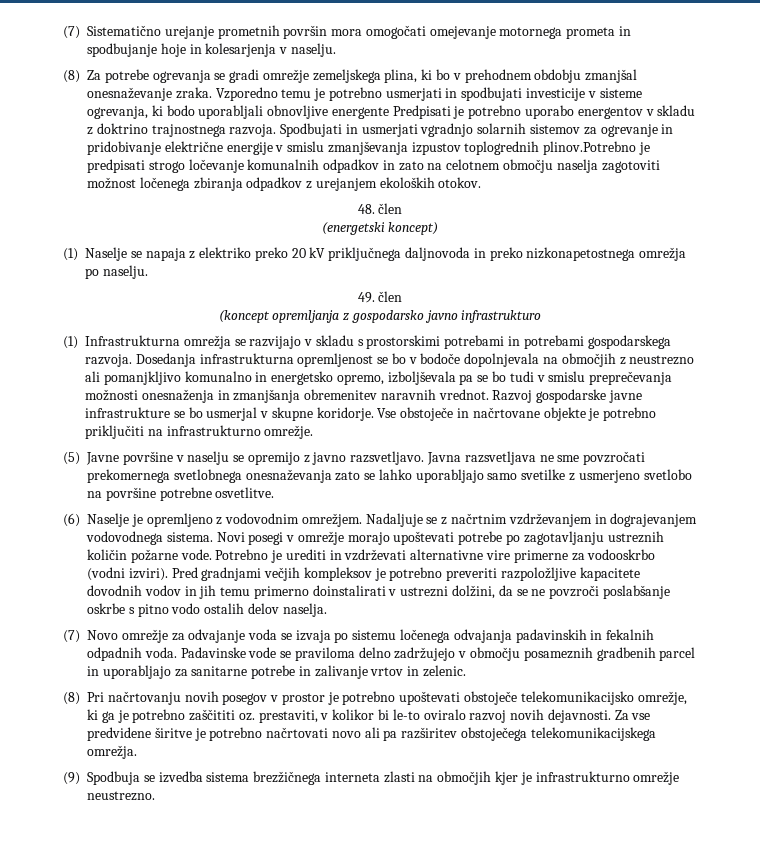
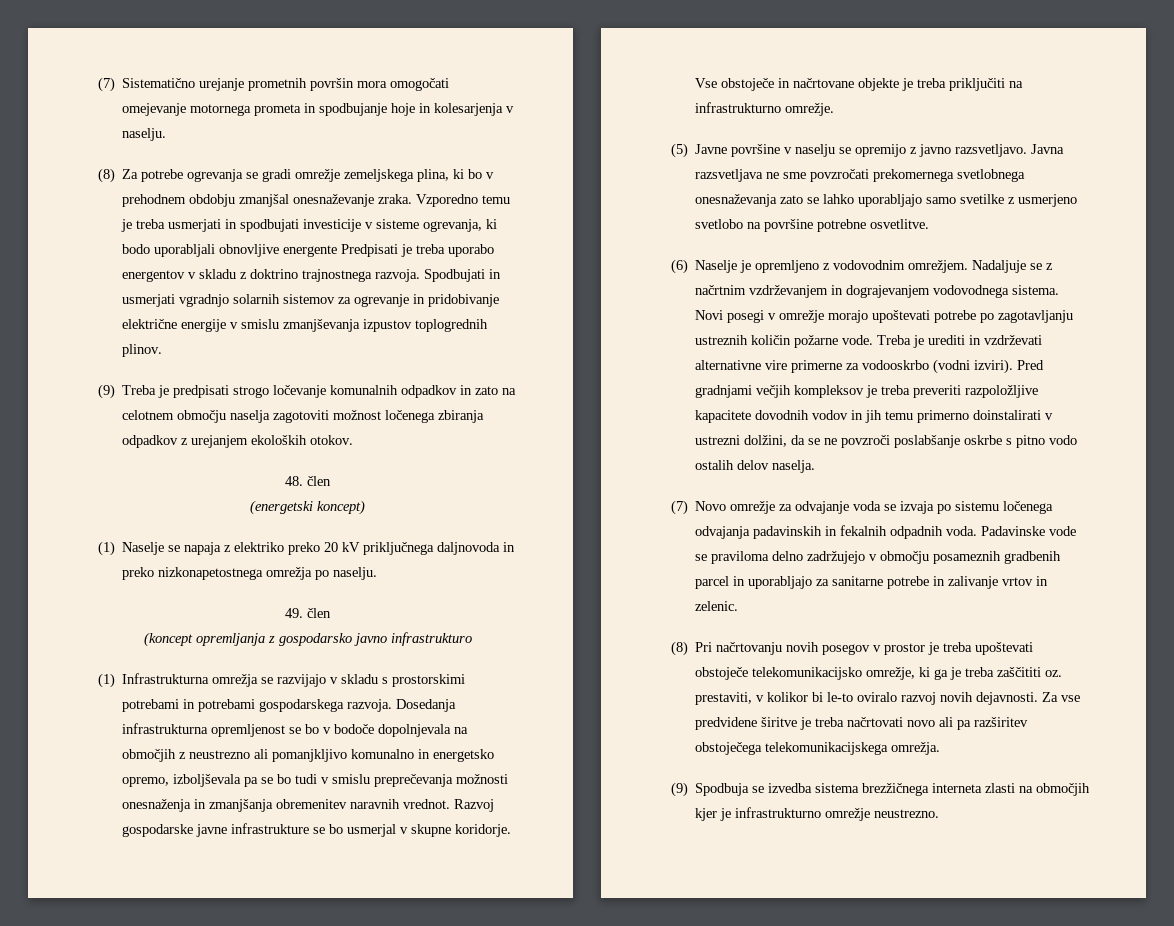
[328,87,382,101] potrebno -> [136,219,166,229] treba
[468,105,522,119] potrebno -> [416,244,446,254] treba
[543,141,637,155] plinov.Potrebno -> [122,344,163,357] [98,384,157,399] plinov. // (9) Treba
[603,407,657,421] potrebno -> [917,78,947,88] treba
[215,549,269,560] Potrebno -> [877,335,912,345] Treba
[389,567,443,581] potrebno -> [881,385,911,395] treba
[342,691,396,705] potrebno -> [943,642,973,652] treba
[132,709,186,723] potrebno -> [965,667,995,677] treba
[209,727,263,741] potrebno -> [815,717,845,727] treba

